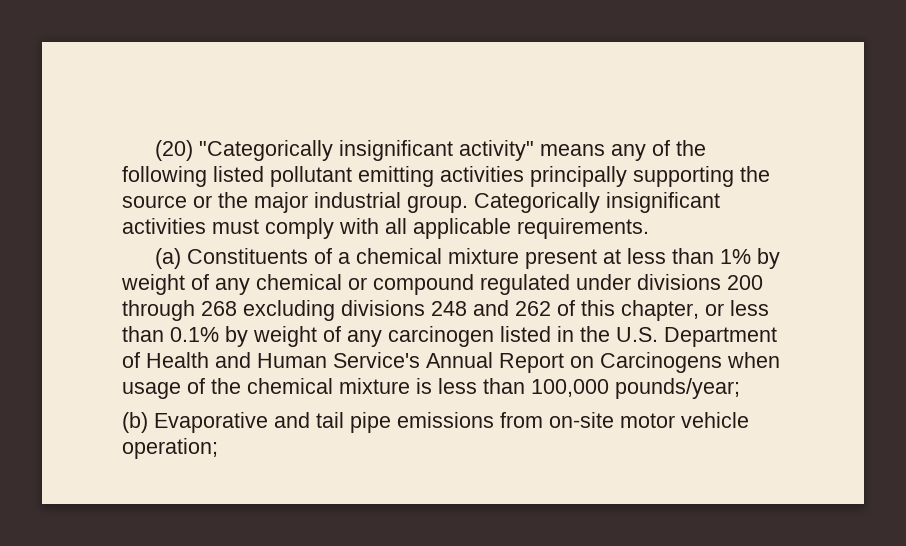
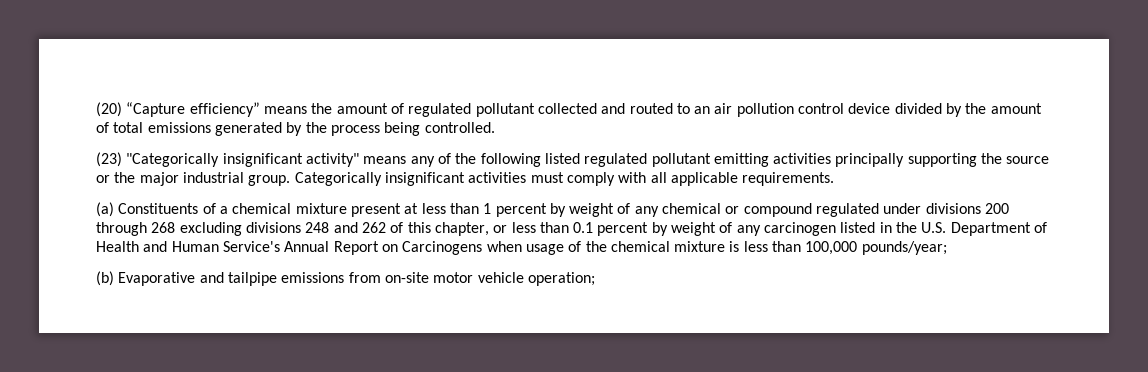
(194, 150) none -> [126,102,1042,117] [96,122,495,136] [96,152,122,167] “Capture efficiency” means the amount of regulated pollutant collected and routed to an air pollution control device divided by the amount of total emissions generated by the process being controlled. // (23)
(264, 174) none -> [584,153,648,167] regulated
[720,249,752,264] 1% -> [483,203,547,217] 1 percent
[170,327,219,342] 0.1% -> [573,222,649,236] 0.1 percent
[316,412,391,433] tail pipe -> [227,272,277,286] tailpipe

